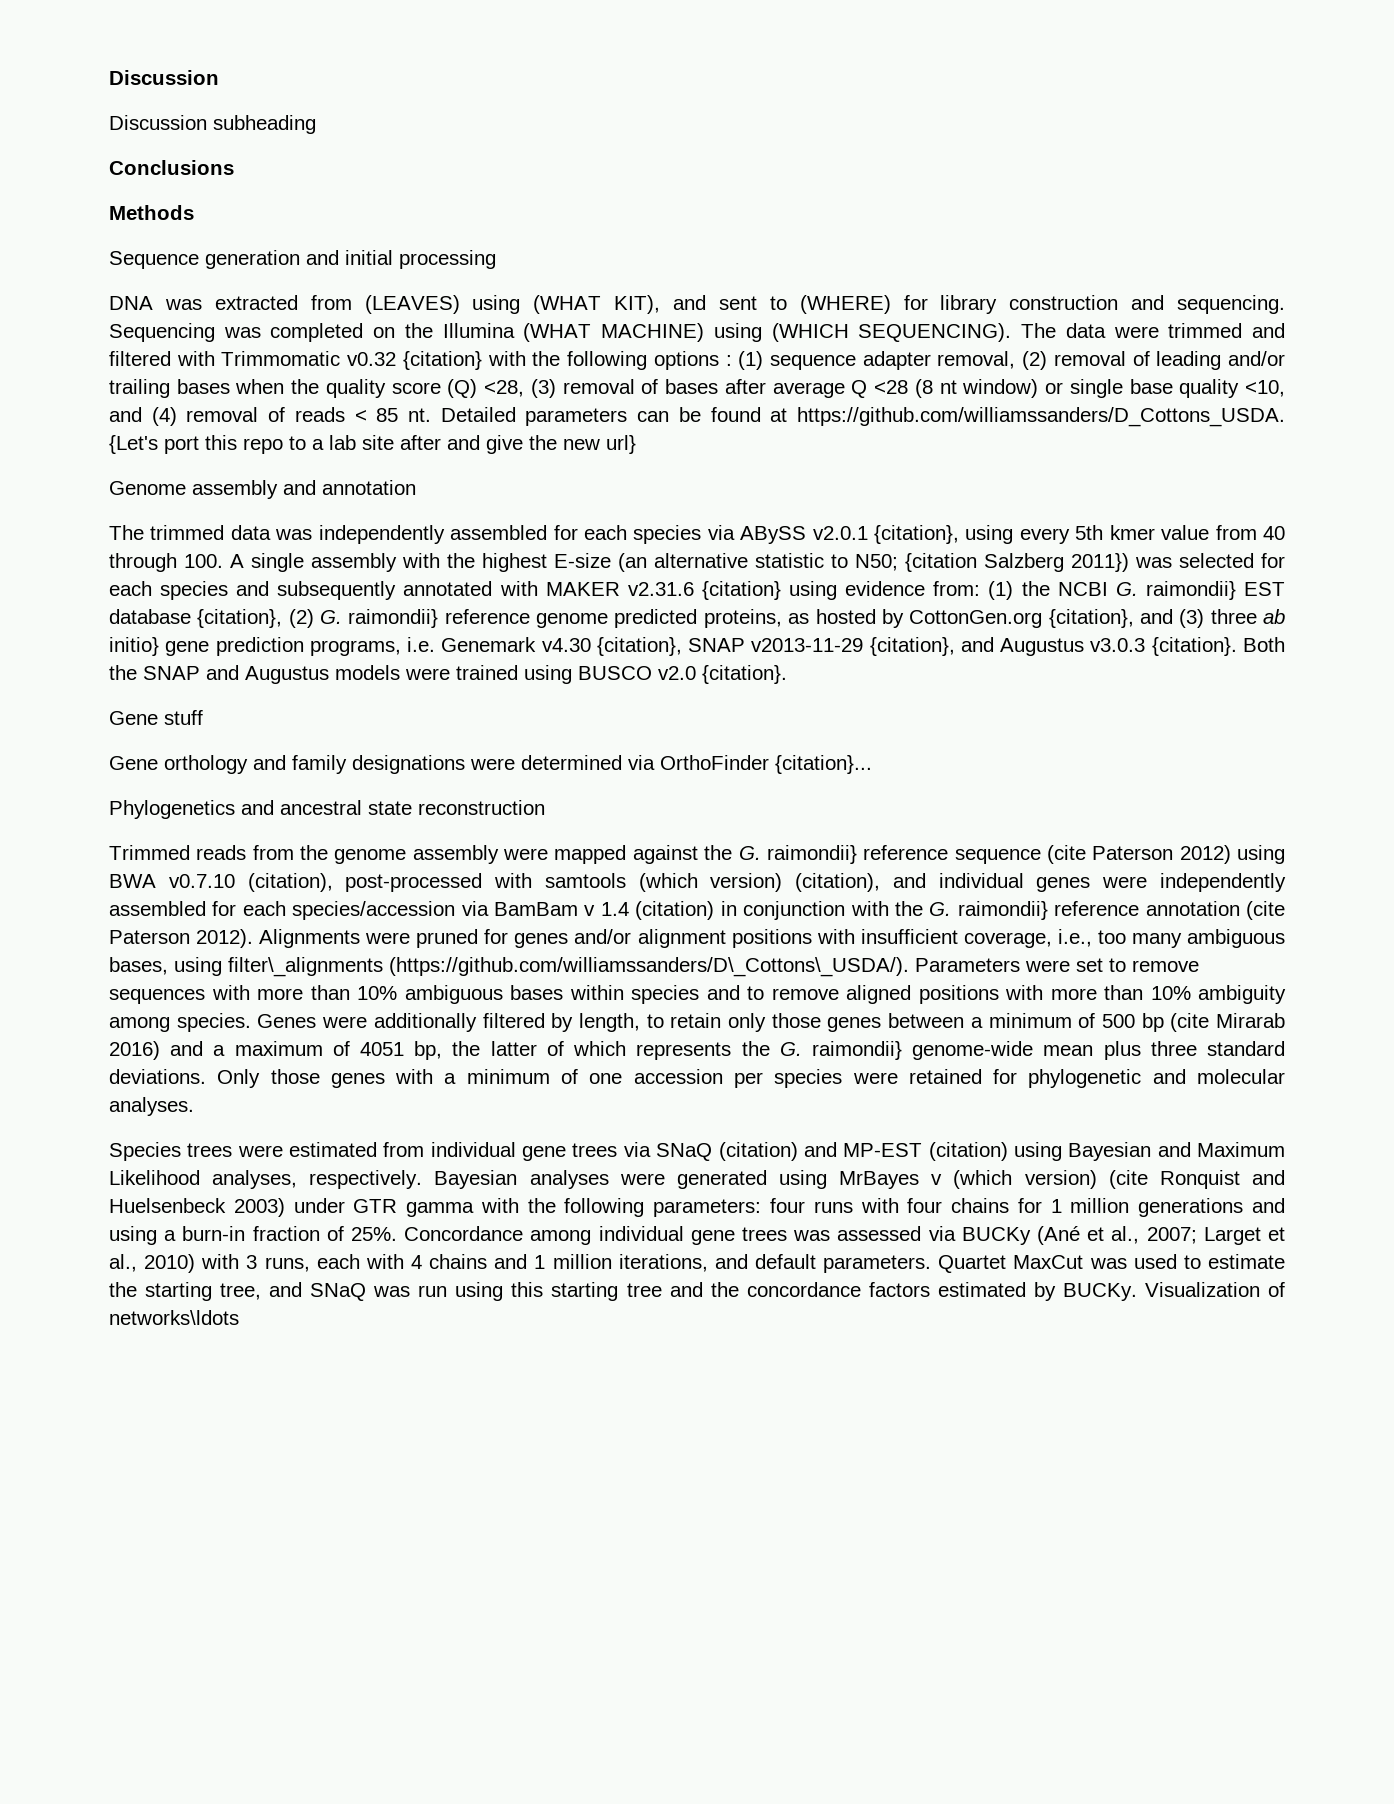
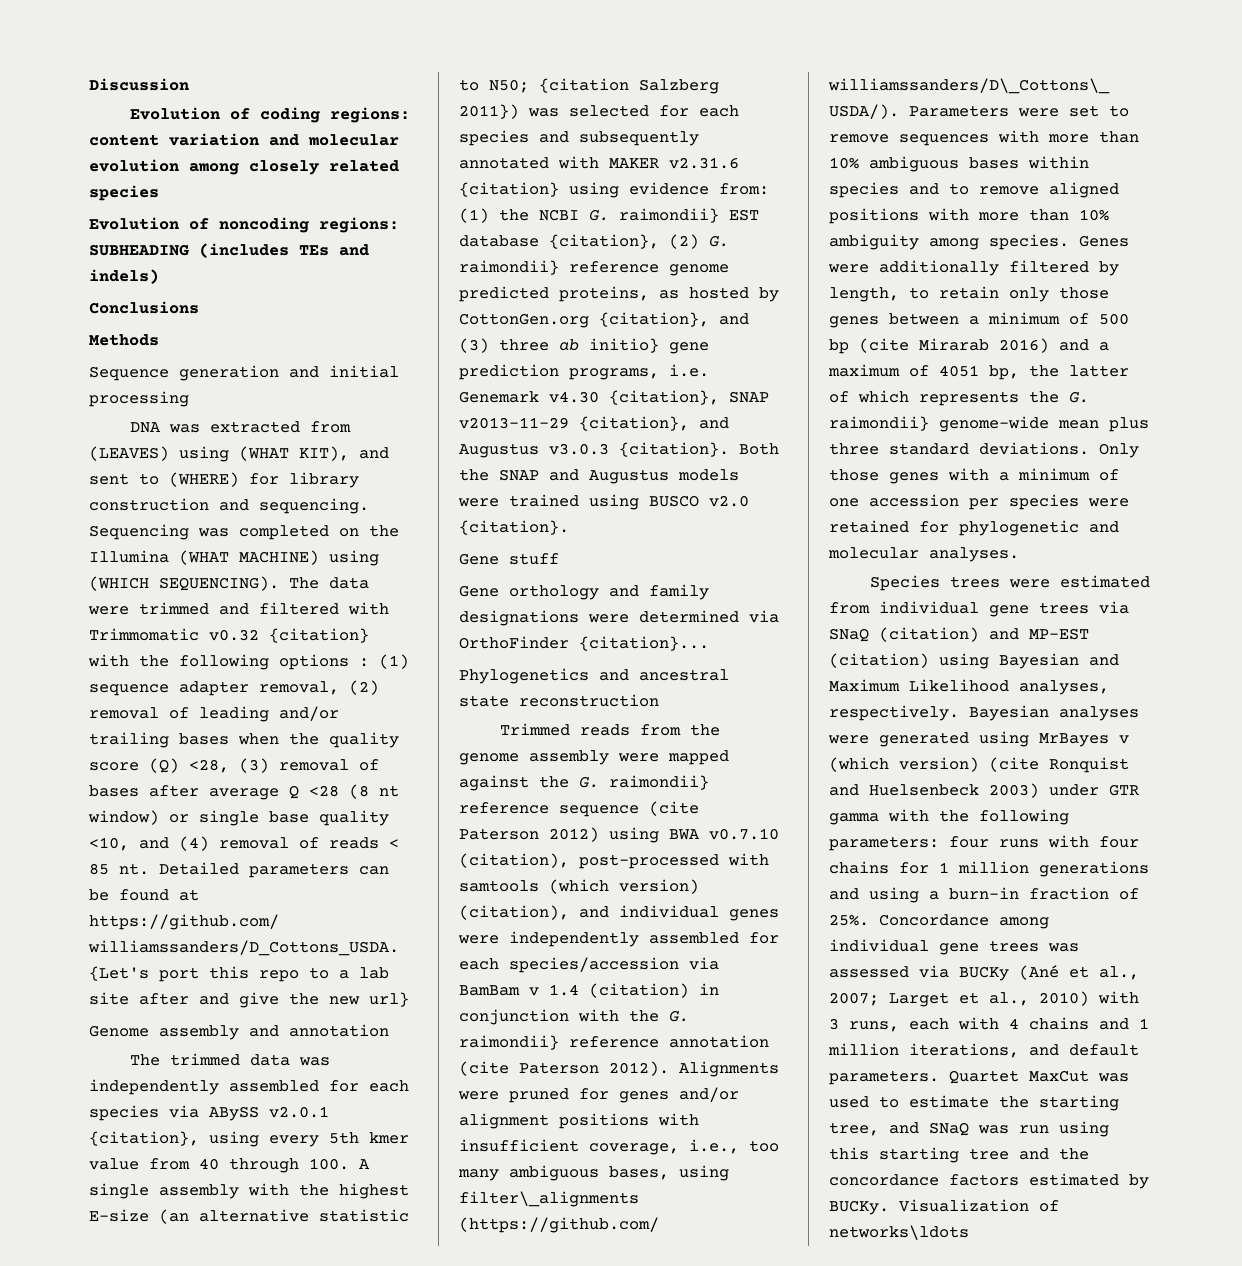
[109,115,316,134] Discussion subheading -> [130,107,411,123] [89,133,399,146] [89,159,399,175] [89,185,159,201] [89,217,399,233] [89,243,369,258] [89,269,159,284] Evolution of coding regions: content variation and molecular evolution among closely related species // Evolution of noncoding regions: SUBHEADING (includes TEs and indels)

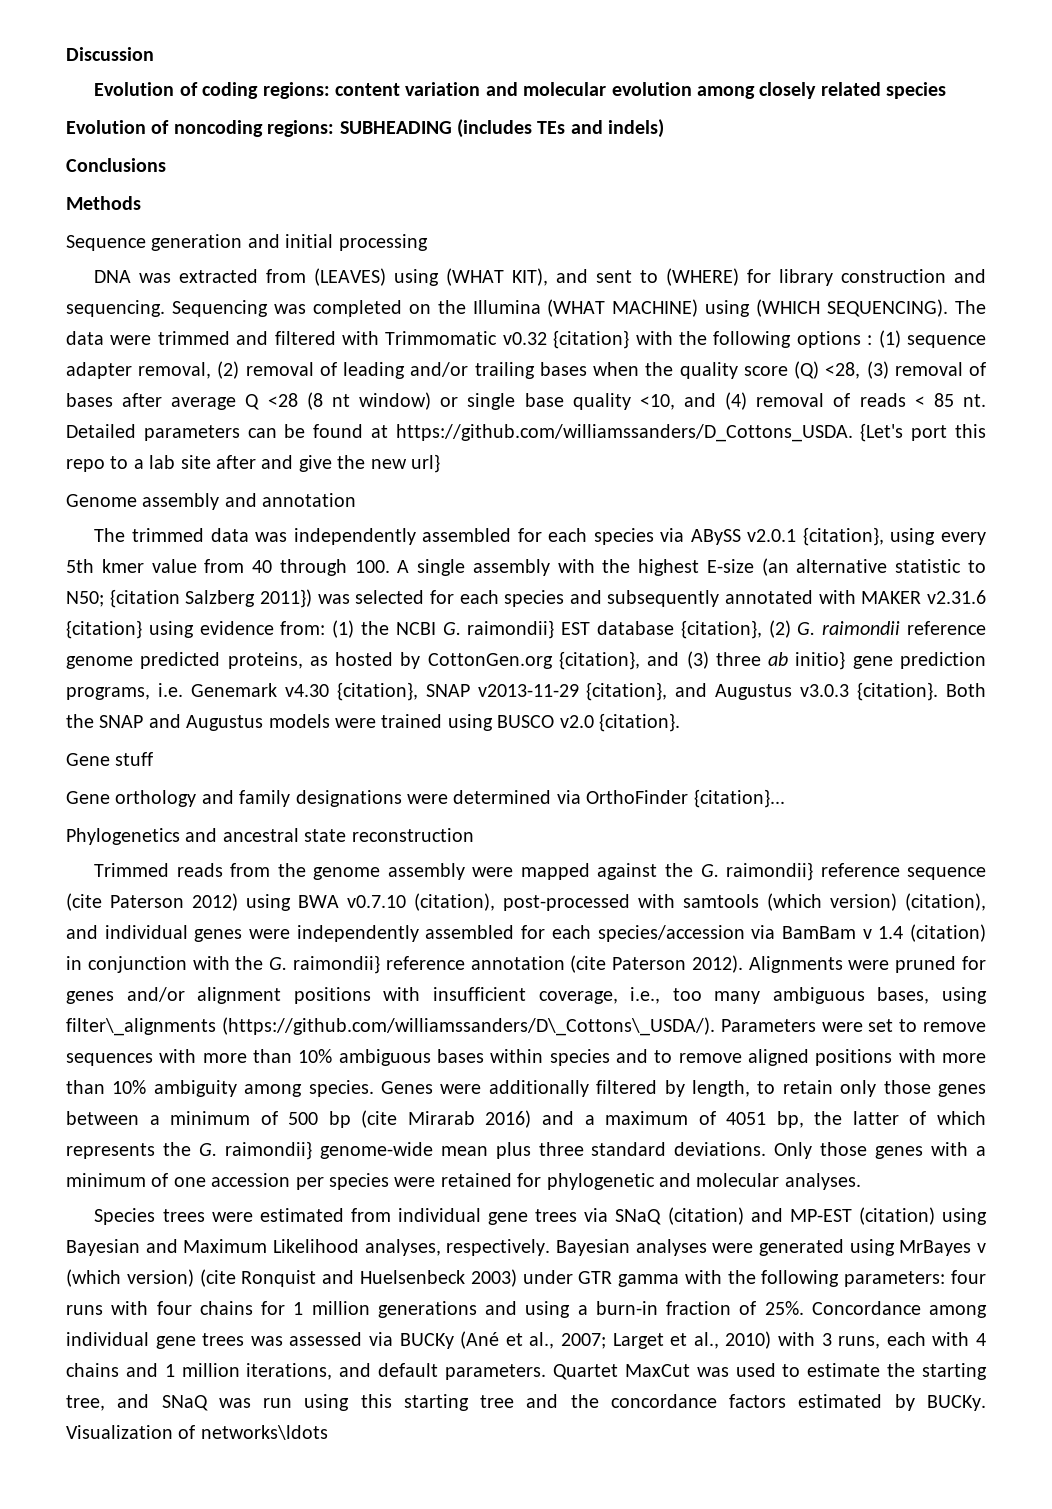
[459,260,559,275] raimondii} -> [822,621,901,635] raimondii

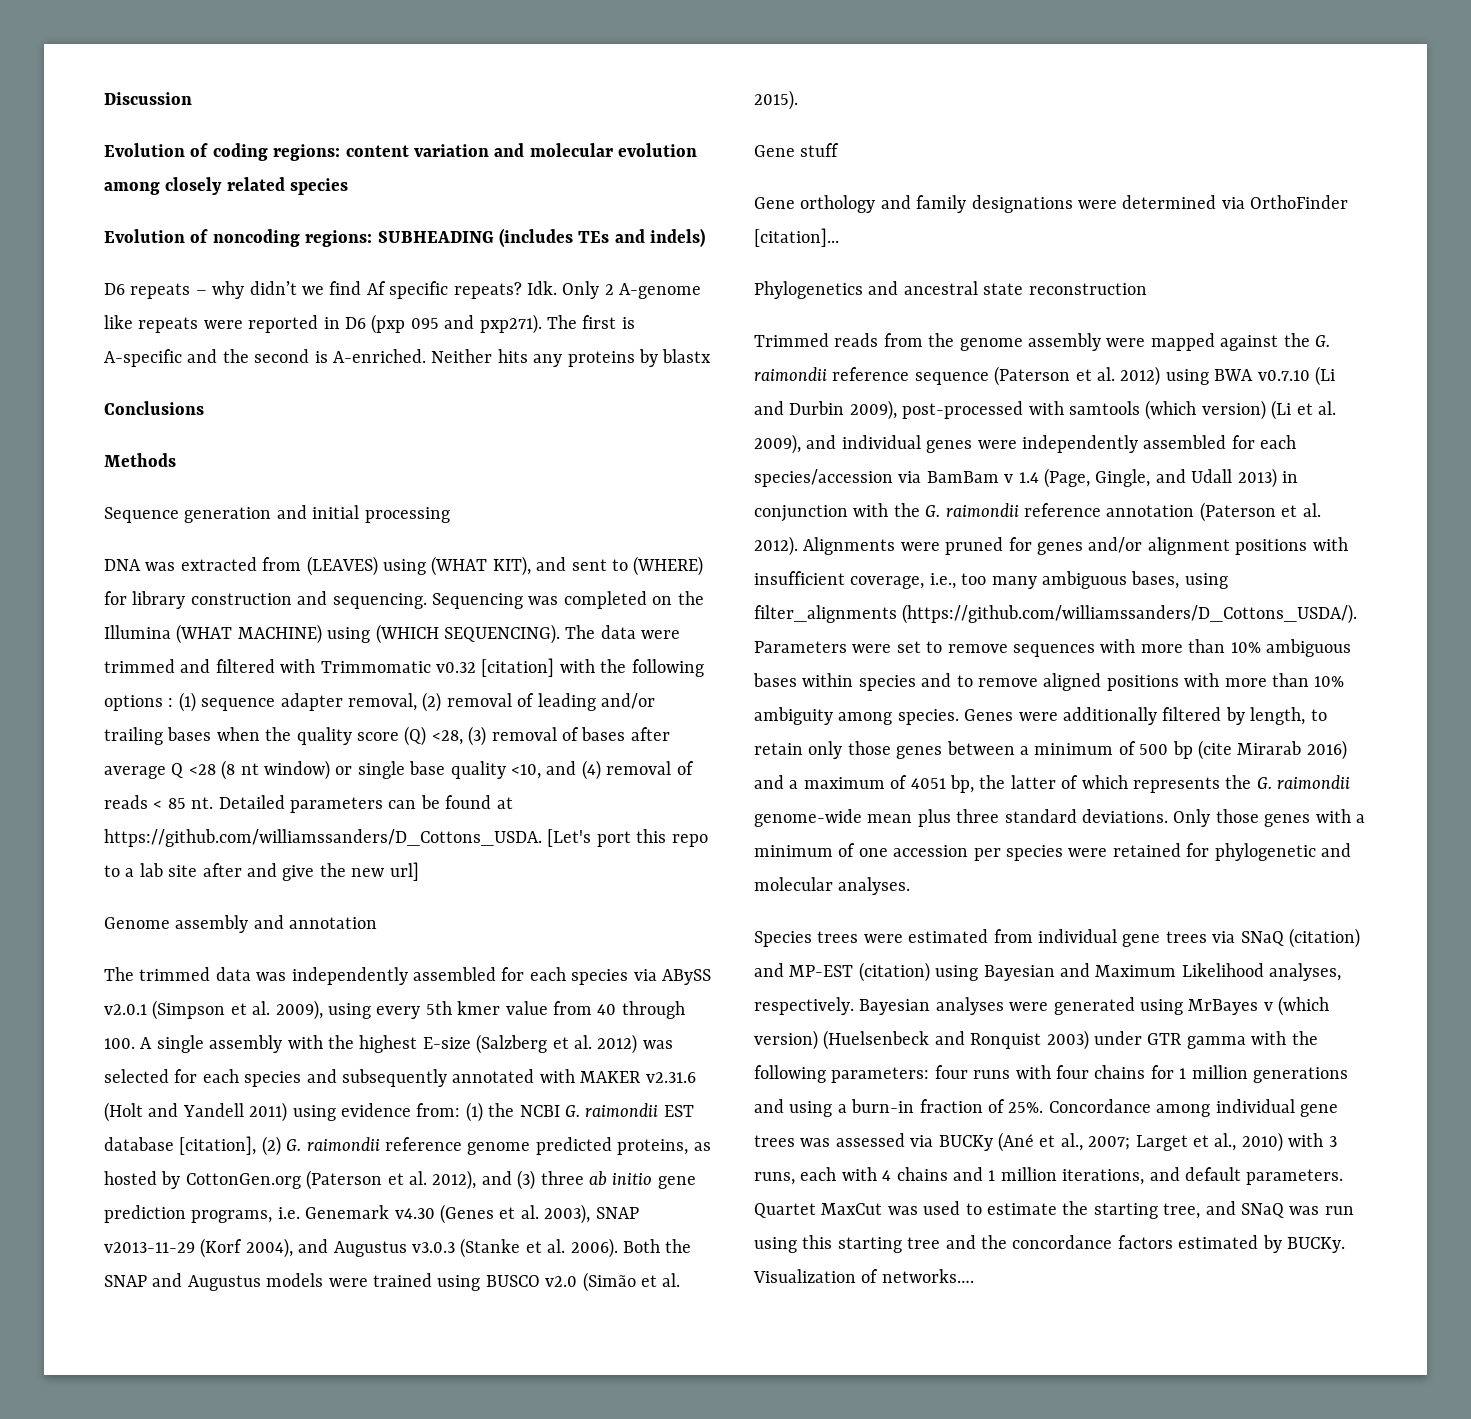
(665, 128) none -> [104,281,702,299] [104,314,635,334] [104,349,712,367] // D6 repeats – why didn’t we find Af specific repeats? Idk. Only 2 A-genome like repeats were reported in D6 (pxp 095 and pxp271). The first is A-specific and the second is A-enriched. Neither hits any proteins by blastx
[553,330,630,349] {citation} -> [481,658,555,677] [citation]
[860,423,904,442] {Let's -> [547,829,592,847] [Let's
[411,454,440,473] url} -> [389,862,419,881] url]
[802,527,884,546] {citation}, -> [152,1000,323,1020] (Simpson et al. 2009),
[761,558,986,576] [66,589,312,608] (an alternative statistic to N50; {citation Salzberg 2011}) -> [476,1034,638,1054] (Salzberg et al. 2012)
[66,620,142,639] {citation} -> [104,1102,288,1122] (Holt and Yandell 2011)
[467,620,555,639] raimondii} -> [585,1103,659,1117] raimondii
[680,620,762,639] {citation}, -> [179,1136,257,1155] [citation],
[559,651,640,670] {citation}, -> [306,1170,477,1190] (Paterson et al. 2012),
[795,651,846,670] initio} -> [612,1173,653,1185] initio
[336,682,939,701] {citation}, SNAP v2013-11-29 {citation}, and Augustus v3.0.3 {citation}. -> [440,1204,639,1224] [104,1238,618,1258] (Genes et al. 2003), SNAP v2013-11-29 (Korf 2004), and Augustus v3.0.3 (Stanke et al. 2006).
[598,713,680,732] {citation}. -> [582,1272,681,1292] [754,90,798,110] (Simão et al. 2015).
[693,789,785,808] {citation}... -> [754,228,839,247] [citation]...
[725,862,813,881] raimondii} -> [754,367,827,381] raimondii
[66,893,184,911] (cite Paterson -> [994,366,1115,386] (Paterson et al.
[414,893,495,911] (citation), -> [1315,366,1335,386] [754,400,897,420] (Li and Durbin 2009),
[905,893,986,911] (citation), -> [1271,400,1336,420] [754,434,801,454] (Li et al. 2009),
[910,924,987,942] (citation) -> [1044,468,1277,488] (Page, Gingle, and Udall 2013)
[292,955,380,974] raimondii} -> [945,503,1019,517] raimondii
[570,955,687,973] (cite Paterson -> [1199,502,1321,522] (Paterson et al.
[66,1017,715,1036] filter\_alignments (https://github.com/williamssanders/D\_Cottons\_USDA/). -> [754,604,1358,624] filter_alignments (https://github.com/williamssanders/D_Cottons_USDA/).
[224,1141,312,1160] raimondii} -> [1277,775,1351,789] raimondii
[199,1269,465,1287] (cite Ronquist and Huelsenbeck -> [823,1030,1042,1050] (Huelsenbeck and Ronquist
[200,1425,328,1440] networks\ldots -> [881,1269,974,1283] networks….

